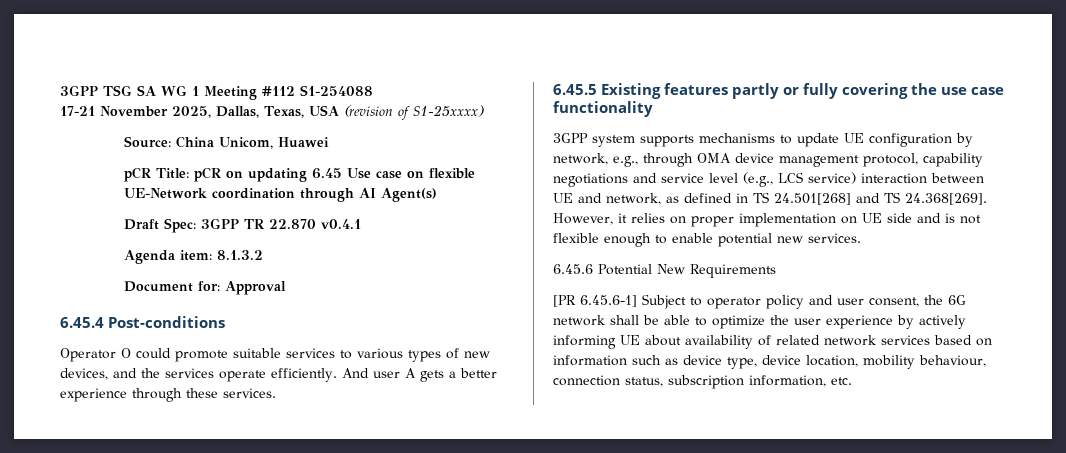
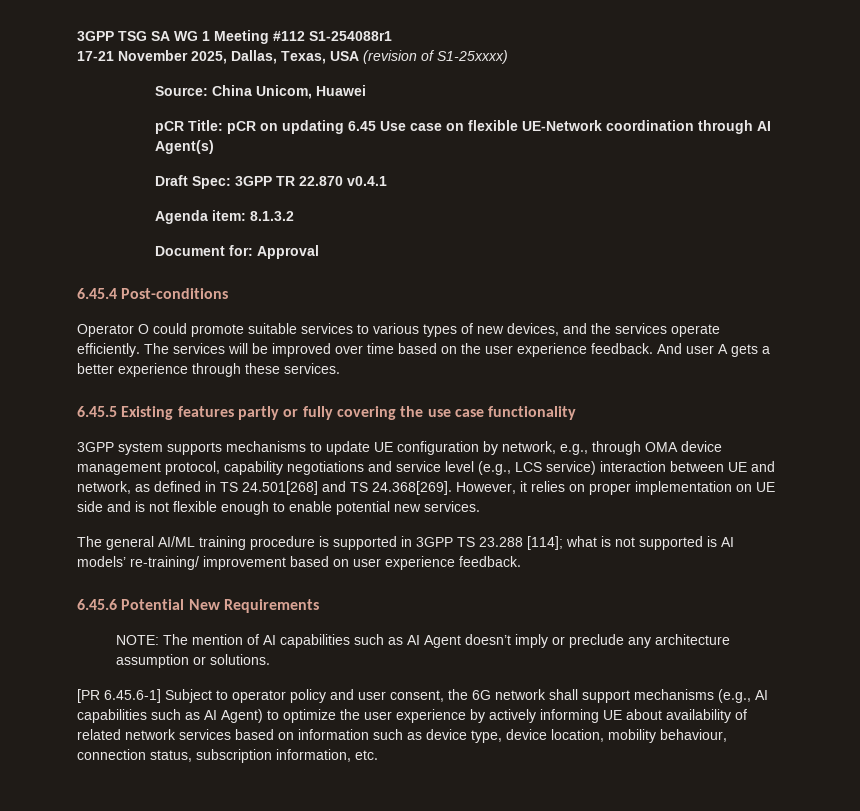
[300,85,373,96] S1-254088 -> [309,31,392,41] S1-254088r1
(337, 375) none -> [144,343,653,357] The services will be improved over time based on the user experience feedback.
[553,264,776,278] 6.45.6 Potential New Requirements -> [77,536,734,550] [77,556,521,570] [77,599,319,613] [115,634,730,648] [115,654,270,668] The general AI/ML training procedure is supported in 3GPP TS 23.288 [114]; what is not supported is AI models’ re-training/ improvement based on user experience feedback. // 6.45.6 Potential New Requirements // NOTE: The mention of AI capabilities such as AI Agent doesn’t imply or preclude any architecture assumption or solutions.
[643,315,690,325] be able -> [582,689,768,703] [77,709,263,723] support mechanisms (e.g., AI capabilities such as AI Agent)

